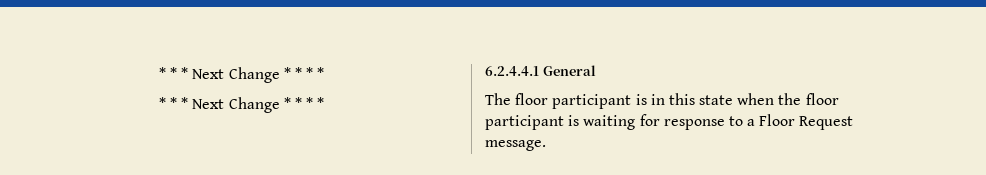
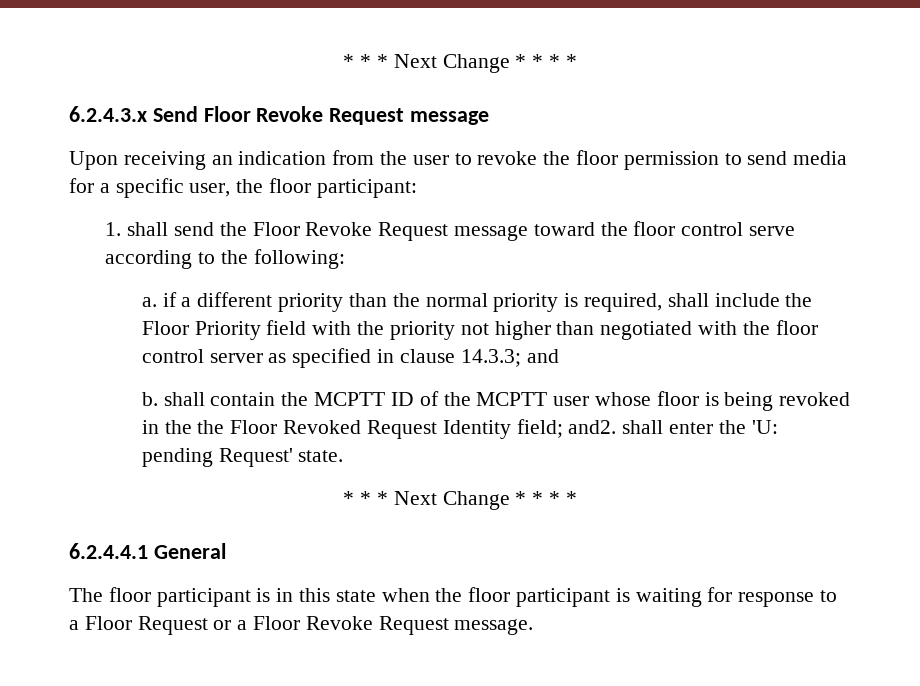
[158,67,325,83] * * * Next Change * * * * -> [343,54,577,73] [69,106,490,125] [69,150,848,170] [69,178,417,198] [105,221,796,241] [105,249,345,269] [141,292,813,312] [141,320,818,340] [141,348,559,368] [141,391,851,411] [141,419,778,439] [141,448,344,467] * * * Next Change * * * * // 6.2.4.3.x Send Floor Revoke Request message // Upon receiving an indication from the user to revoke the floor permission to send media for a specific user, the floor participant: // 1. shall send the Floor Revoke Request message toward the floor control serve according to the following: // a. if a different priority than the normal priority is required, shall include the Floor Priority field with the priority not higher than negotiated with the floor control server as specified in clause 14.3.3; and // b. shall contain the MCPTT ID of the MCPTT user whose floor is being revoked in the the Floor Revoked Request Identity field; and2. shall enter the 'U: pending Request' state.
(854, 123) none -> [213,616,449,635] or a Floor Revoke Request

